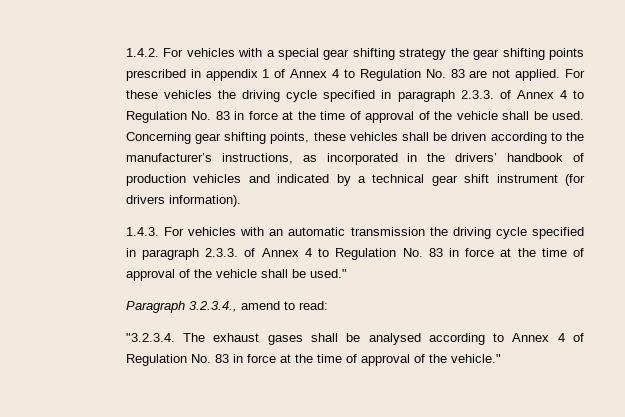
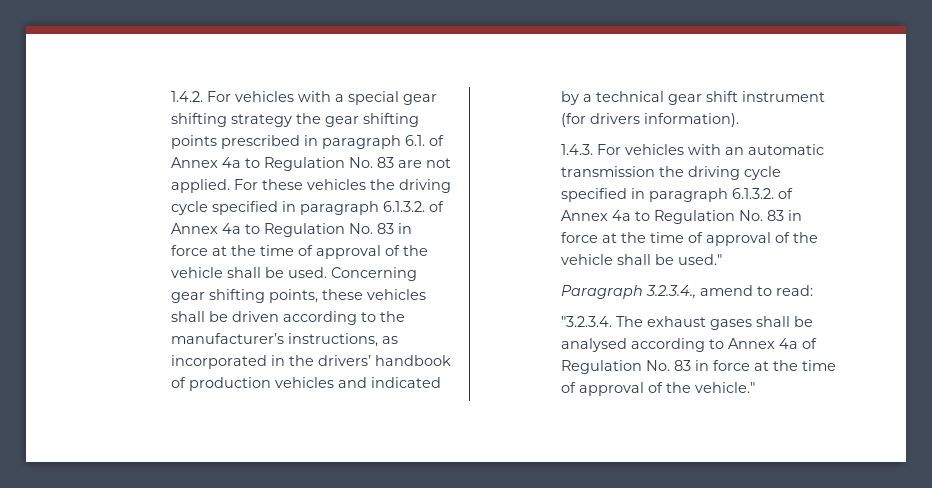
[205,69,340,81] appendix 1 of Annex 4 -> [322,135,445,149] [171,157,242,168] paragraph 6.1. of Annex 4a
[460,90,567,99] 2.3.3. of Annex 4 -> [383,201,445,212] [171,223,242,234] 6.1.3.2. of Annex 4a
[205,248,312,257] 2.3.3. of Annex 4 -> [732,188,794,199] [561,210,632,221] 6.1.3.2. of Annex 4a
[557,333,565,342] 4 -> [779,338,799,349] 4a

